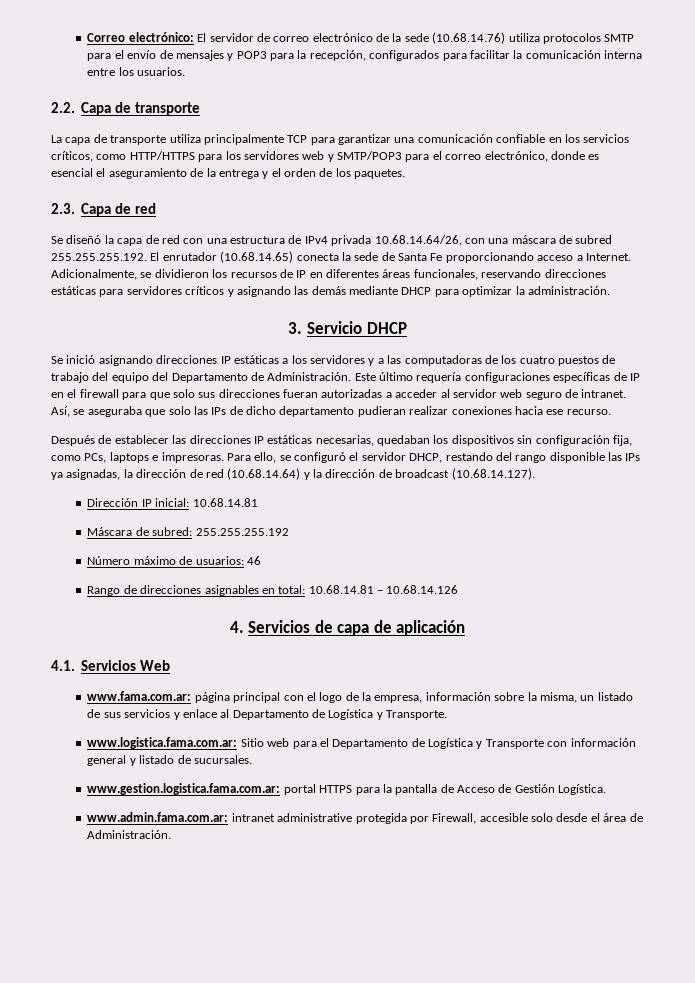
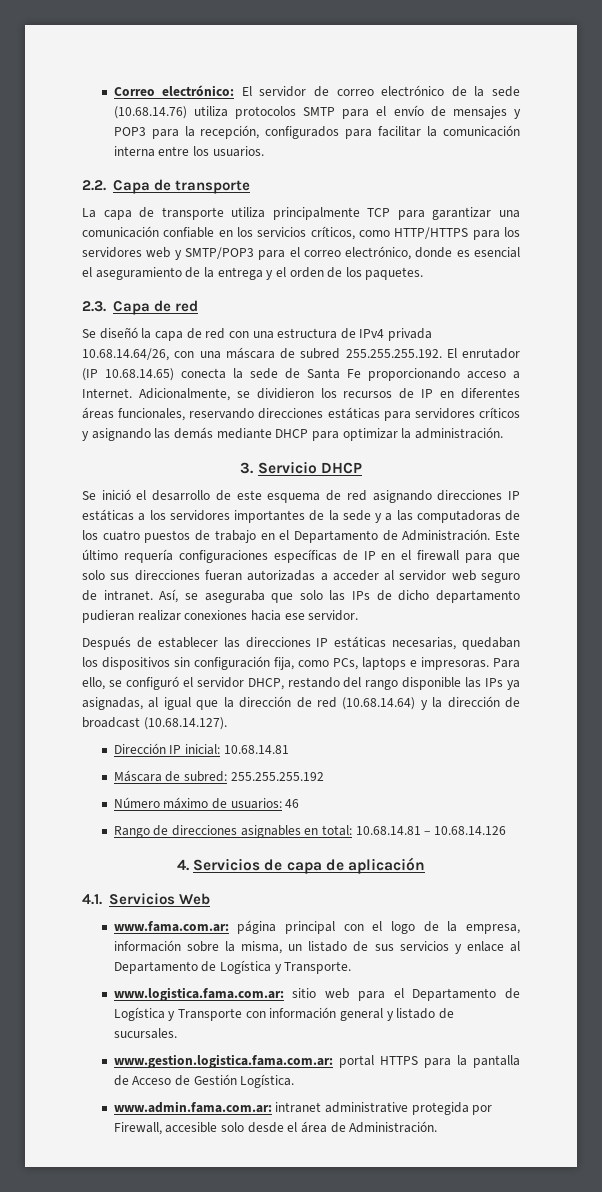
[220,251,294,263] (10.68.14.65) -> [82,368,174,381] (IP 10.68.14.65)
(96, 359) none -> [136,490,367,503] el desarrollo de este esquema de red
(365, 359) none -> [234,510,371,523] importantes de la sede
[92,372,169,383] del equipo del -> [260,530,290,540] en el
[566,409,611,415] recurso. -> [308,610,359,621] servidor.
(121, 474) none -> [148,697,219,710] al igual que
[240,738,264,747] Sitio -> [292,988,317,998] sitio

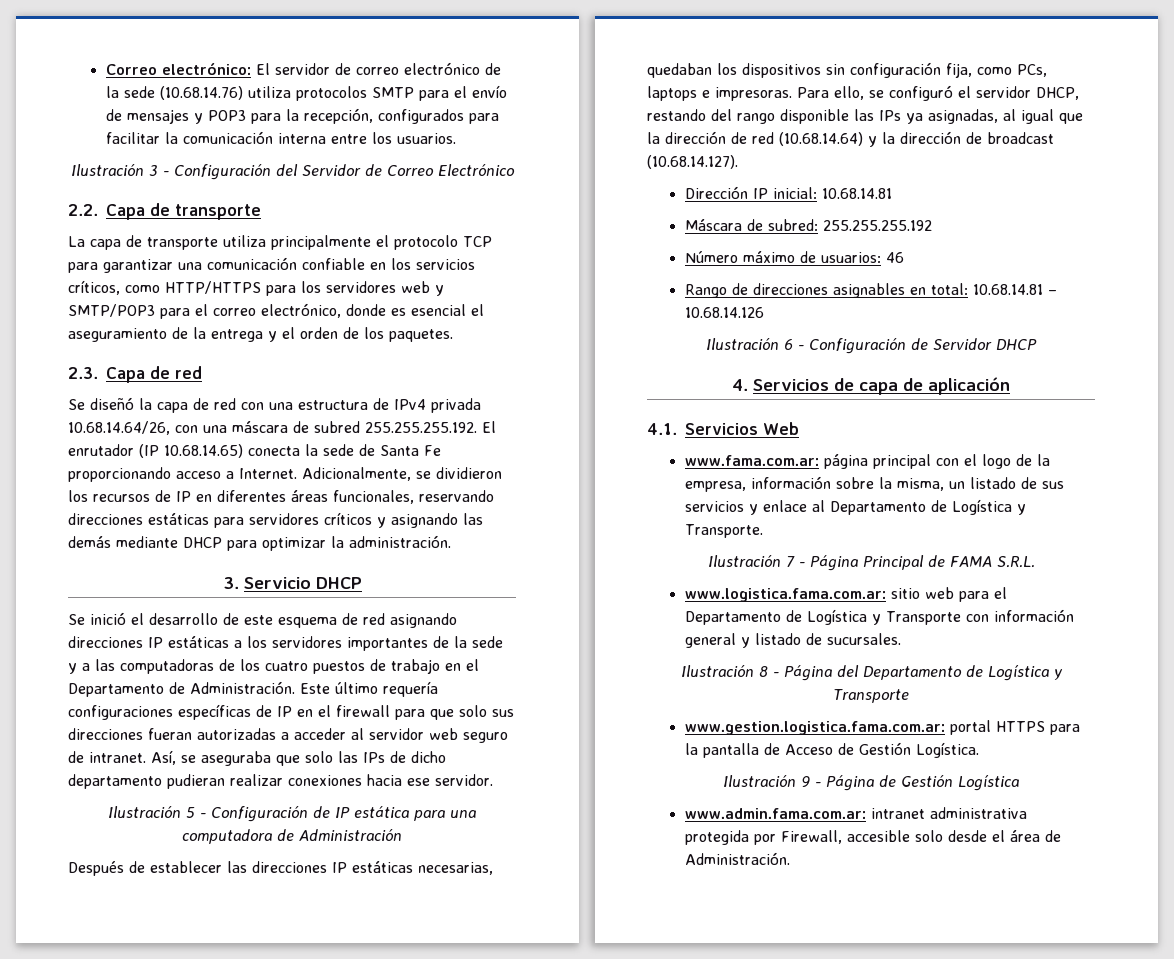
(264, 151) none -> [70,164,515,180] // Ilustración 3 - Configuración del Servidor de Correo Electrónico
(360, 213) none -> [376,235,458,250] el protocolo
(359, 615) none -> [108,806,476,822] [182,829,402,844] // Ilustración 5 - Configuración de IP estática para una computadora de Administración
(506, 830) none -> [706,338,1037,354] // Ilustración 6 - Configuración de Servidor DHCP
(352, 967) none -> [707,555,1035,571] // Ilustración 7 - Página Principal de FAMA S.R.L.
(177, 1033) none -> [680,665,1063,681] [833,689,910,703] // Ilustración 8 - Página del Departamento de Logística y Transporte
(295, 1081) none -> [723,775,1019,791] // Ilustración 9 - Página de Gestión Logística
[324,1102,408,1113] administrative -> [929,807,1027,819] administrativa

